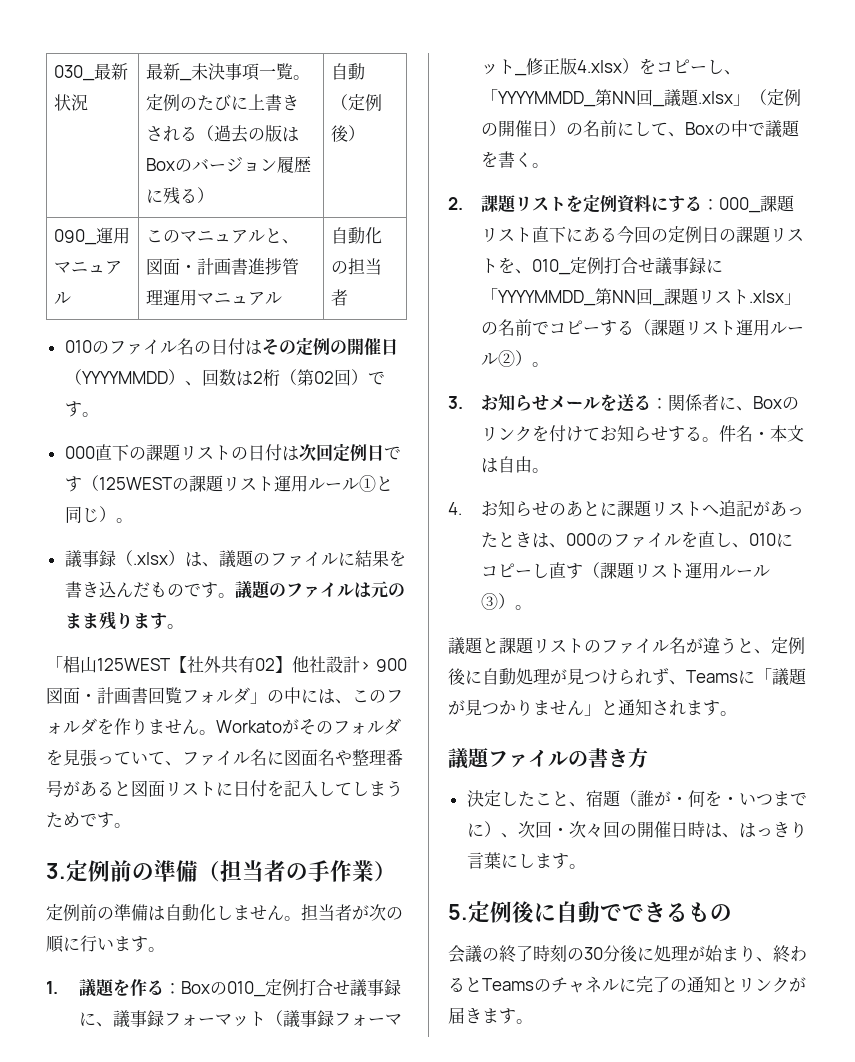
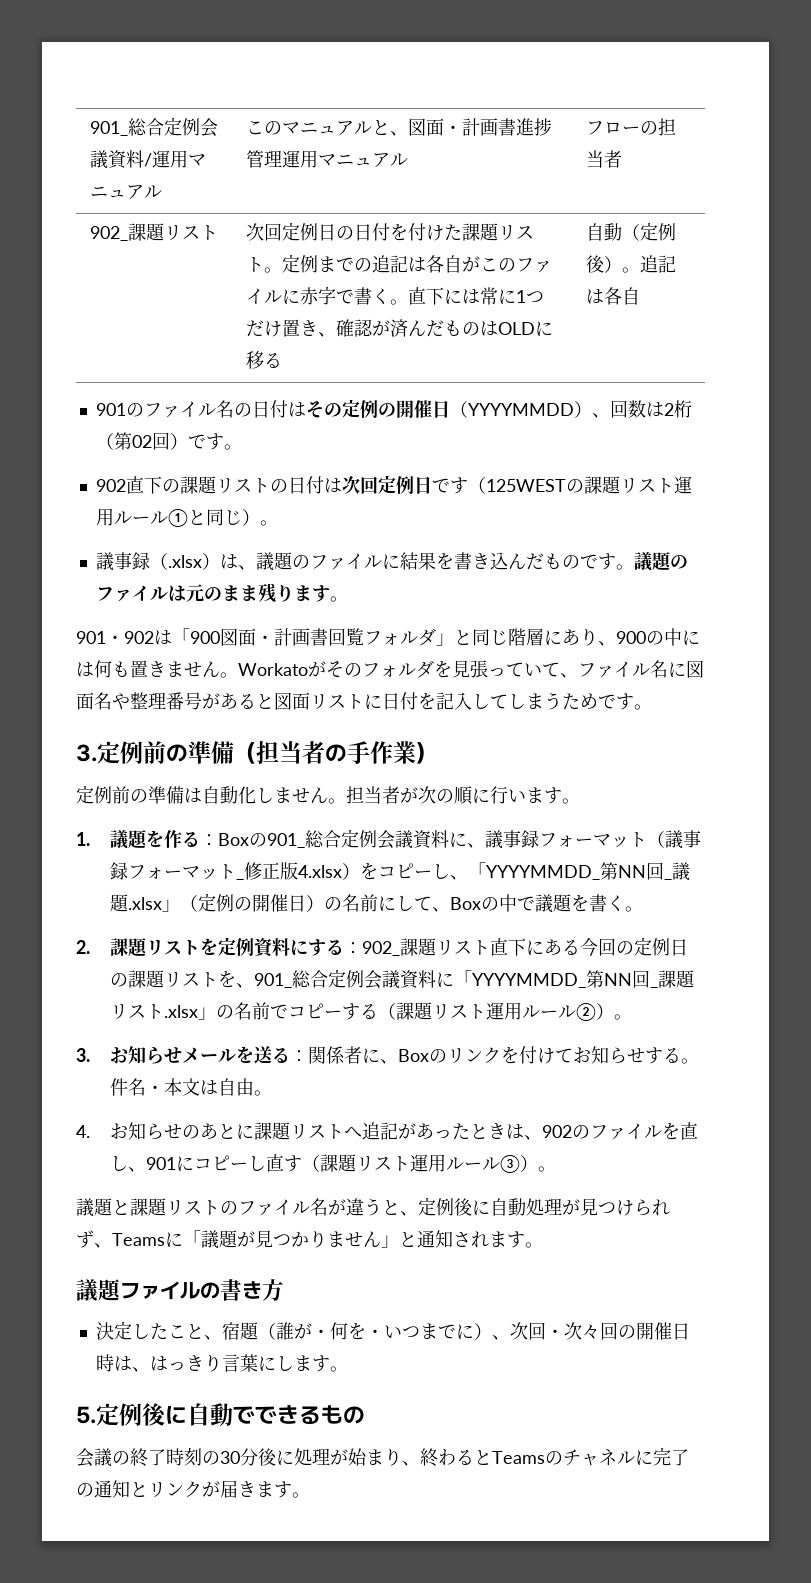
[54,63,129,81] [54,94,89,111] [146,63,311,81] [146,94,300,111] [146,125,300,143] [146,156,312,173] [146,187,215,204] [331,63,366,80] [331,94,383,111] [331,125,366,142] [54,229,98,245] 030_最新状況 | 最新_未決事項一覧。定例のたびに上書きされる（過去の版はBoxのバージョン履歴に残る） | 自動（定例後） // 090_ -> [90,117,219,137] [90,150,153,169] 901_総合定例会議資料/
[331,227,383,244] 自動化 -> [586,121,641,135] フロー
[64,340,92,353] // 010 -> [90,223,219,241] [246,222,535,241] [246,254,553,273] [246,286,545,305] [246,319,554,337] [246,351,283,369] [586,222,677,241] [586,255,677,273] [586,287,641,305] [95,403,126,416] // 902_課題リスト | 次回定例日の日付を付けた課題リスト。定例までの追記は各自がこのファイルに赤字で書く。直下には常に1つだけ置き、確認が済んだものはOLDに移る | 自動（定例後）。追記は各自 // 901
[64,446,95,459] 000 -> [95,479,126,492] 902
[46,655,370,674] 「椙山125WEST【社外共有02】他社設計> -> [76,628,190,645] 901・902は「
[267,687,403,704] [46,718,148,735] の中には、このフォルダを作り -> [454,628,700,646] [76,660,166,678] と同じ階層にあり、900の中には何も置き
[227,979,402,997] 010_定例打合せ議事録 -> [266,829,449,849] 901_総合定例会議資料
[719,197,762,213] 000_ -> [361,941,400,956] 902_
[532,257,707,275] 010_定例打合せ議事録 -> [253,969,436,989] 901_総合定例会議資料
[566,533,597,546] 000 -> [541,1125,572,1138] 902
[749,533,777,546] 010 -> [145,1157,176,1170] 901

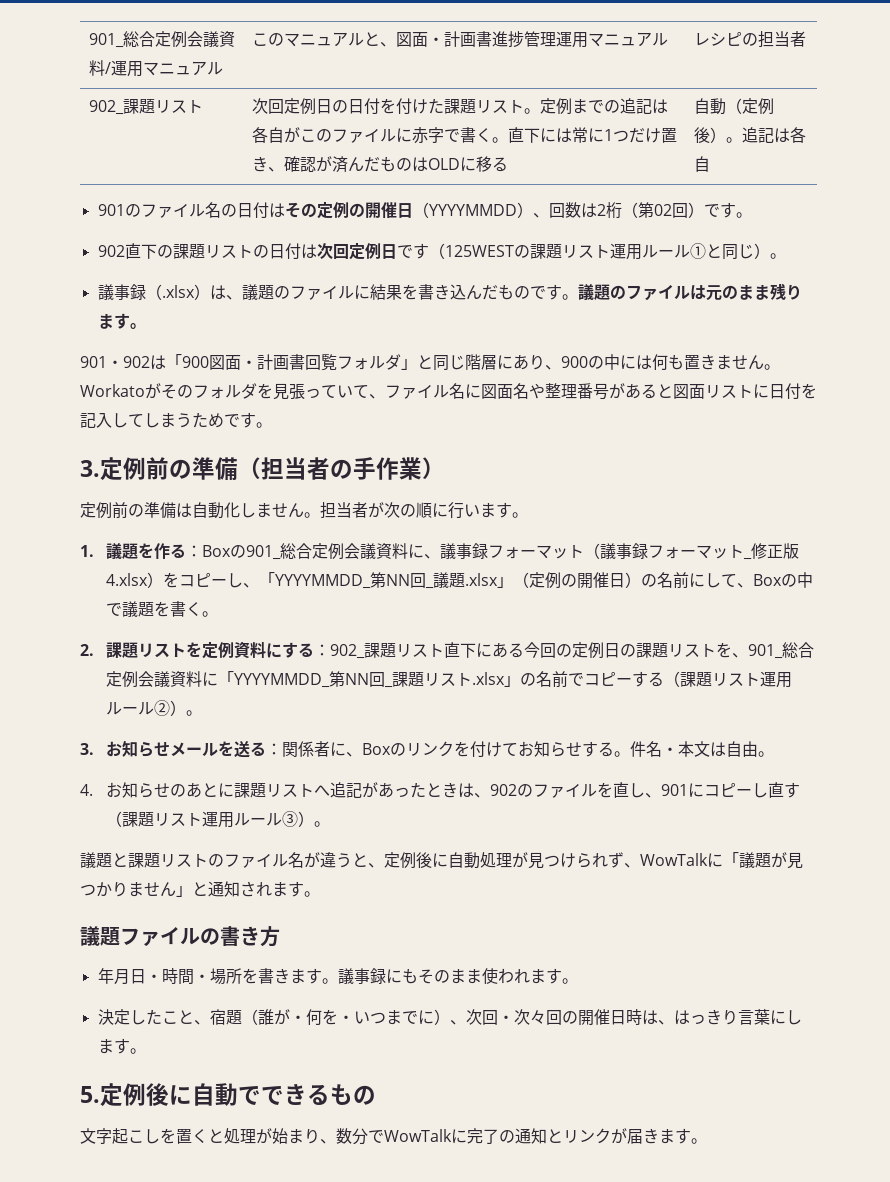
[586,121,641,135] フロー -> [693,32,742,46] レシピ
[112,1233,165,1246] Teams -> [640,853,708,866] WowTalk
(284, 1290) none -> [97,968,578,985] // 年月日・時間・場所を書きます。議事録にもそのまま使われます。
[76,1447,635,1467] 会議の終了時刻の30分後に処理が始まり、終わるとTeamsのチャネル -> [80,1128,452,1145] 文字起こしを置くと処理が始まり、数分でWowTalk

